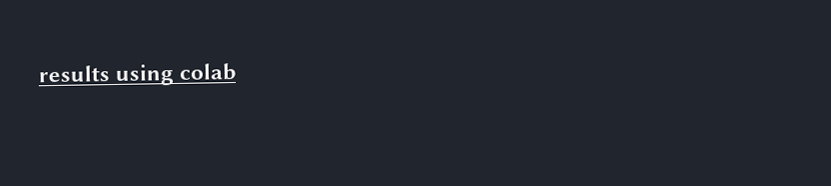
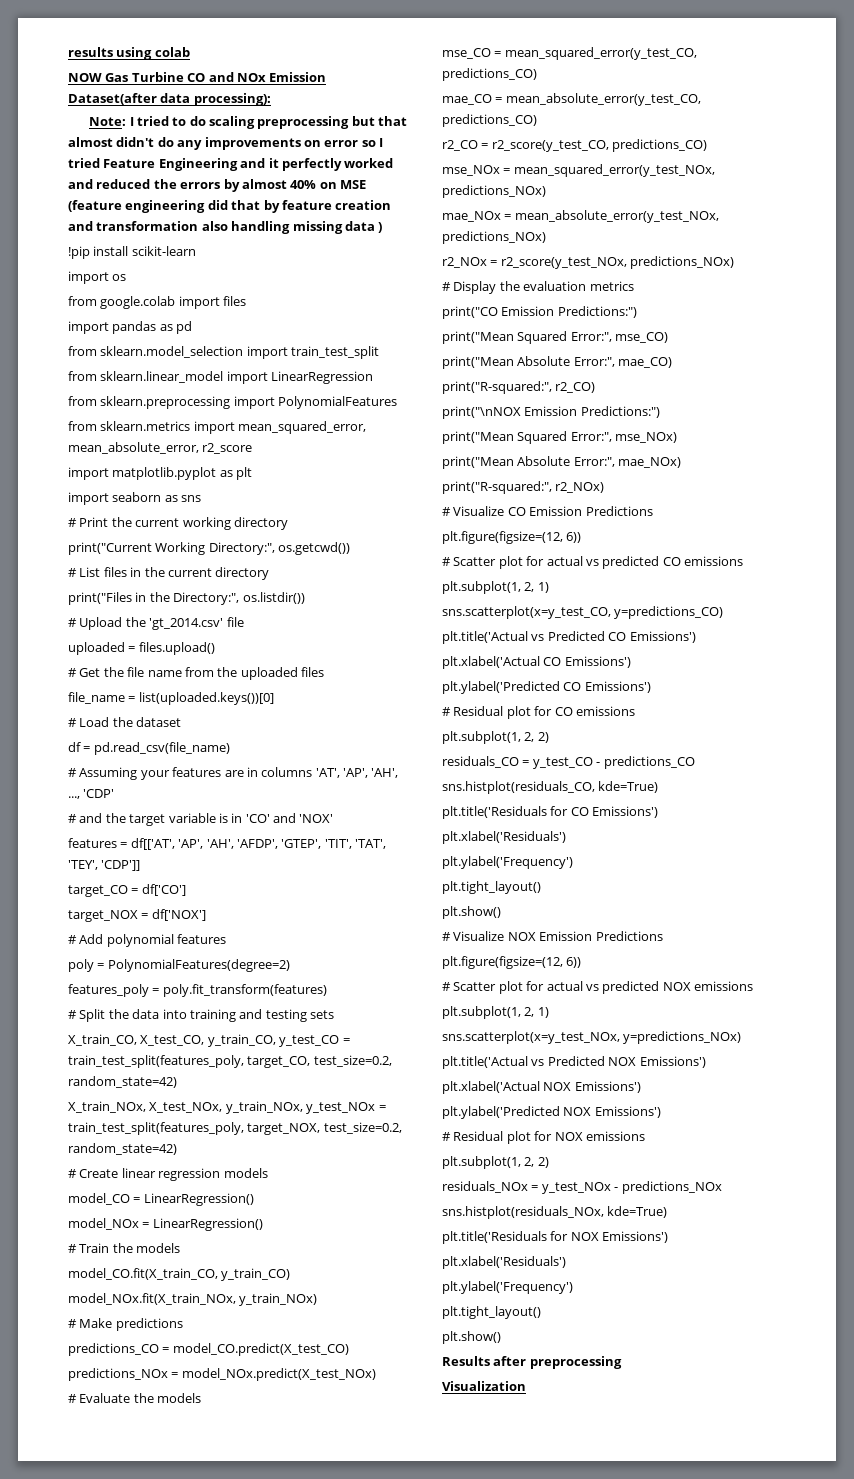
(237, 71) none -> [68,72,327,82] [68,93,271,106] [89,116,408,129] [68,137,383,150] [68,158,394,171] [68,179,366,192] [68,200,392,213] [68,221,383,234] [68,246,196,259] [68,271,127,284] [68,296,247,309] [68,321,193,334] [68,346,380,359] [68,371,374,384] [68,396,398,409] [68,421,367,434] [68,442,253,454] [68,467,253,480] [68,492,202,505] [68,517,288,530] [68,542,351,555] [68,567,270,580] [68,592,305,605] [68,617,244,630] [68,642,215,655] [68,667,324,680] [68,692,274,705] [68,717,182,727] [68,742,230,755] [68,767,399,780] [68,789,115,799] [68,813,334,826] [68,838,386,850] [68,860,141,871] [68,884,186,897] [68,909,206,922] [68,934,227,947] [68,959,290,972] [68,984,327,997] [68,1009,334,1022] [68,1034,350,1047] [68,1055,392,1068] [68,1076,177,1088] [68,1101,386,1114] [68,1122,402,1135] [68,1143,177,1155] [68,1168,268,1181] [68,1193,254,1206] [68,1218,263,1231] [68,1243,181,1253] [68,1268,291,1281] [68,1293,318,1306] [68,1318,183,1331] [68,1343,349,1356] [68,1368,376,1381] [68,1393,202,1403] [442,47,697,60] [442,68,537,81] [442,93,701,106] [442,114,537,127] [442,139,708,152] [442,164,715,177] [442,185,546,198] [442,210,719,223] [442,231,546,244] [442,256,735,269] [442,281,634,294] [442,306,637,319] [442,331,669,344] [442,356,673,369] [442,381,596,394] [442,406,660,419] [442,431,678,444] [442,456,682,469] [442,481,605,494] [442,506,653,516] [442,531,582,544] [442,556,743,569] [442,581,549,594] [442,606,724,619] [442,631,696,644] [442,656,631,669] [442,681,651,694] [442,706,635,719] [442,731,549,744] [442,756,695,769] [442,781,659,794] [442,806,659,819] [442,831,566,844] [442,856,573,869] [442,881,541,894] [442,906,501,919] [442,931,663,941] [442,956,582,969] [442,981,753,994] [442,1006,549,1019] [442,1031,742,1044] [442,1056,706,1069] [442,1081,641,1094] [442,1106,661,1119] [442,1131,645,1144] [442,1156,549,1169] [442,1181,722,1194] [442,1206,668,1219] [442,1231,669,1244] [442,1256,566,1269] [442,1281,573,1294] [442,1306,541,1319] [442,1331,501,1344] [442,1356,622,1369] [442,1381,526,1391] // NOW Gas Turbine CO and NOx Emission Dataset(after data processing): // Note: I tried to do scaling preprocessing but that almost didn't do any improvements on error so I tried Feature Engineering and it perfectly worked and reduced the errors by almost 40% on MSE (feature engineering did that by feature creation and transformation also handling missing data ) // !pip install scikit-learn // import os // from google.colab import files // import pandas as pd // from sklearn.model_selection import train_test_split // from sklearn.linear_model import LinearRegression // from sklearn.preprocessing import PolynomialFeatures // from sklearn.metrics import mean_squared_error, mean_absolute_error, r2_score // import matplotlib.pyplot as plt // import seaborn as sns // # Print the current working directory // print("Current Working Directory:", os.getcwd()) // # List files in the current directory // print("Files in the Directory:", os.listdir()) // # Upload the 'gt_2014.csv' file // uploaded = files.upload() // # Get the file name from the uploaded files // file_name = list(uploaded.keys())[0] // # Load the dataset // df = pd.read_csv(file_name) // # Assuming your features are in columns 'AT', 'AP', 'AH', ..., 'CDP' // # and the target variable is in 'CO' and 'NOX' // features = df[['AT', 'AP', 'AH', 'AFDP', 'GTEP', 'TIT', 'TAT', 'TEY', 'CDP']] // target_CO = df['CO'] // target_NOX = df['NOX'] // # Add polynomial features // poly = PolynomialFeatures(degree=2) // features_poly = poly.fit_transform(features) // # Split the data into training and testing sets // X_train_CO, X_test_CO, y_train_CO, y_test_CO = train_test_split(features_poly, target_CO, test_size=0.2, random_state=42) // X_train_NOx, X_test_NOx, y_train_NOx, y_test_NOx = train_test_split(features_poly, target_NOX, test_size=0.2, random_state=42) // # Create linear regression models // model_CO = LinearRegression() // model_NOx = LinearRegression() // # Train the models // model_CO.fit(X_train_CO, y_train_CO) // model_NOx.fit(X_train_NOx, y_train_NOx) // # Make predictions // predictions_CO = model_CO.predict(X_test_CO) // predictions_NOx = model_NOx.predict(X_test_NOx) // # Evaluate the models // mse_CO = mean_squared_error(y_test_CO, predictions_CO) // mae_CO = mean_absolute_error(y_test_CO, predictions_CO) // r2_CO = r2_score(y_test_CO, predictions_CO) // mse_NOx = mean_squared_error(y_test_NOx, predictions_NOx) // mae_NOx = mean_absolute_error(y_test_NOx, predictions_NOx) // r2_NOx = r2_score(y_test_NOx, predictions_NOx) // # Display the evaluation metrics // print("CO Emission Predictions:") // print("Mean Squared Error:", mse_CO) // print("Mean Absolute Error:", mae_CO) // print("R-squared:", r2_CO) // print("\nNOX Emission Predictions:") // print("Mean Squared Error:", mse_NOx) // print("Mean Absolute Error:", mae_NOx) // print("R-squared:", r2_NOx) // # Visualize CO Emission Predictions // plt.figure(figsize=(12, 6)) // # Scatter plot for actual vs predicted CO emissions // plt.subplot(1, 2, 1) // sns.scatterplot(x=y_test_CO, y=predictions_CO) // plt.title('Actual vs Predicted CO Emissions') // plt.xlabel('Actual CO Emissions') // plt.ylabel('Predicted CO Emissions') // # Residual plot for CO emissions // plt.subplot(1, 2, 2) // residuals_CO = y_test_CO - predictions_CO // sns.histplot(residuals_CO, kde=True) // plt.title('Residuals for CO Emissions') // plt.xlabel('Residuals') // plt.ylabel('Frequency') // plt.tight_layout() // plt.show() // # Visualize NOX Emission Predictions // plt.figure(figsize=(12, 6)) // # Scatter plot for actual vs predicted NOX emissions // plt.subplot(1, 2, 1) // sns.scatterplot(x=y_test_NOx, y=predictions_NOx) // plt.title('Actual vs Predicted NOX Emissions') // plt.xlabel('Actual NOX Emissions') // plt.ylabel('Predicted NOX Emissions') // # Residual plot for NOX emissions // plt.subplot(1, 2, 2) // residuals_NOx = y_test_NOx - predictions_NOx // sns.histplot(residuals_NOx, kde=True) // plt.title('Residuals for NOX Emissions') // plt.xlabel('Residuals') // plt.ylabel('Frequency') // plt.tight_layout() // plt.show() // Results after preprocessing // Visualization

